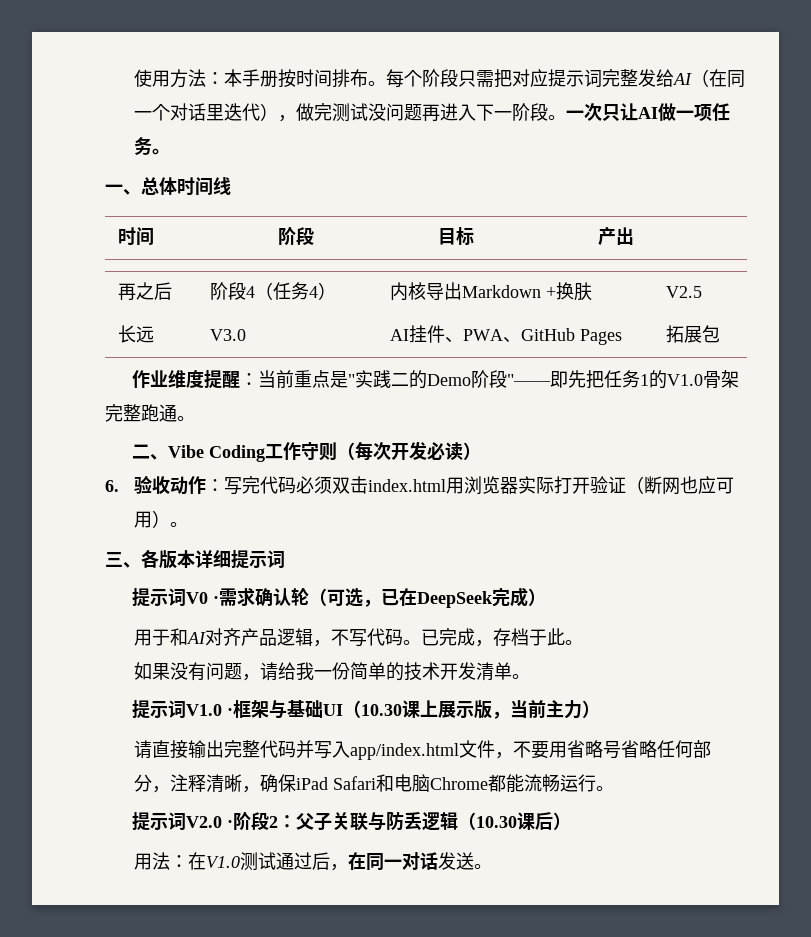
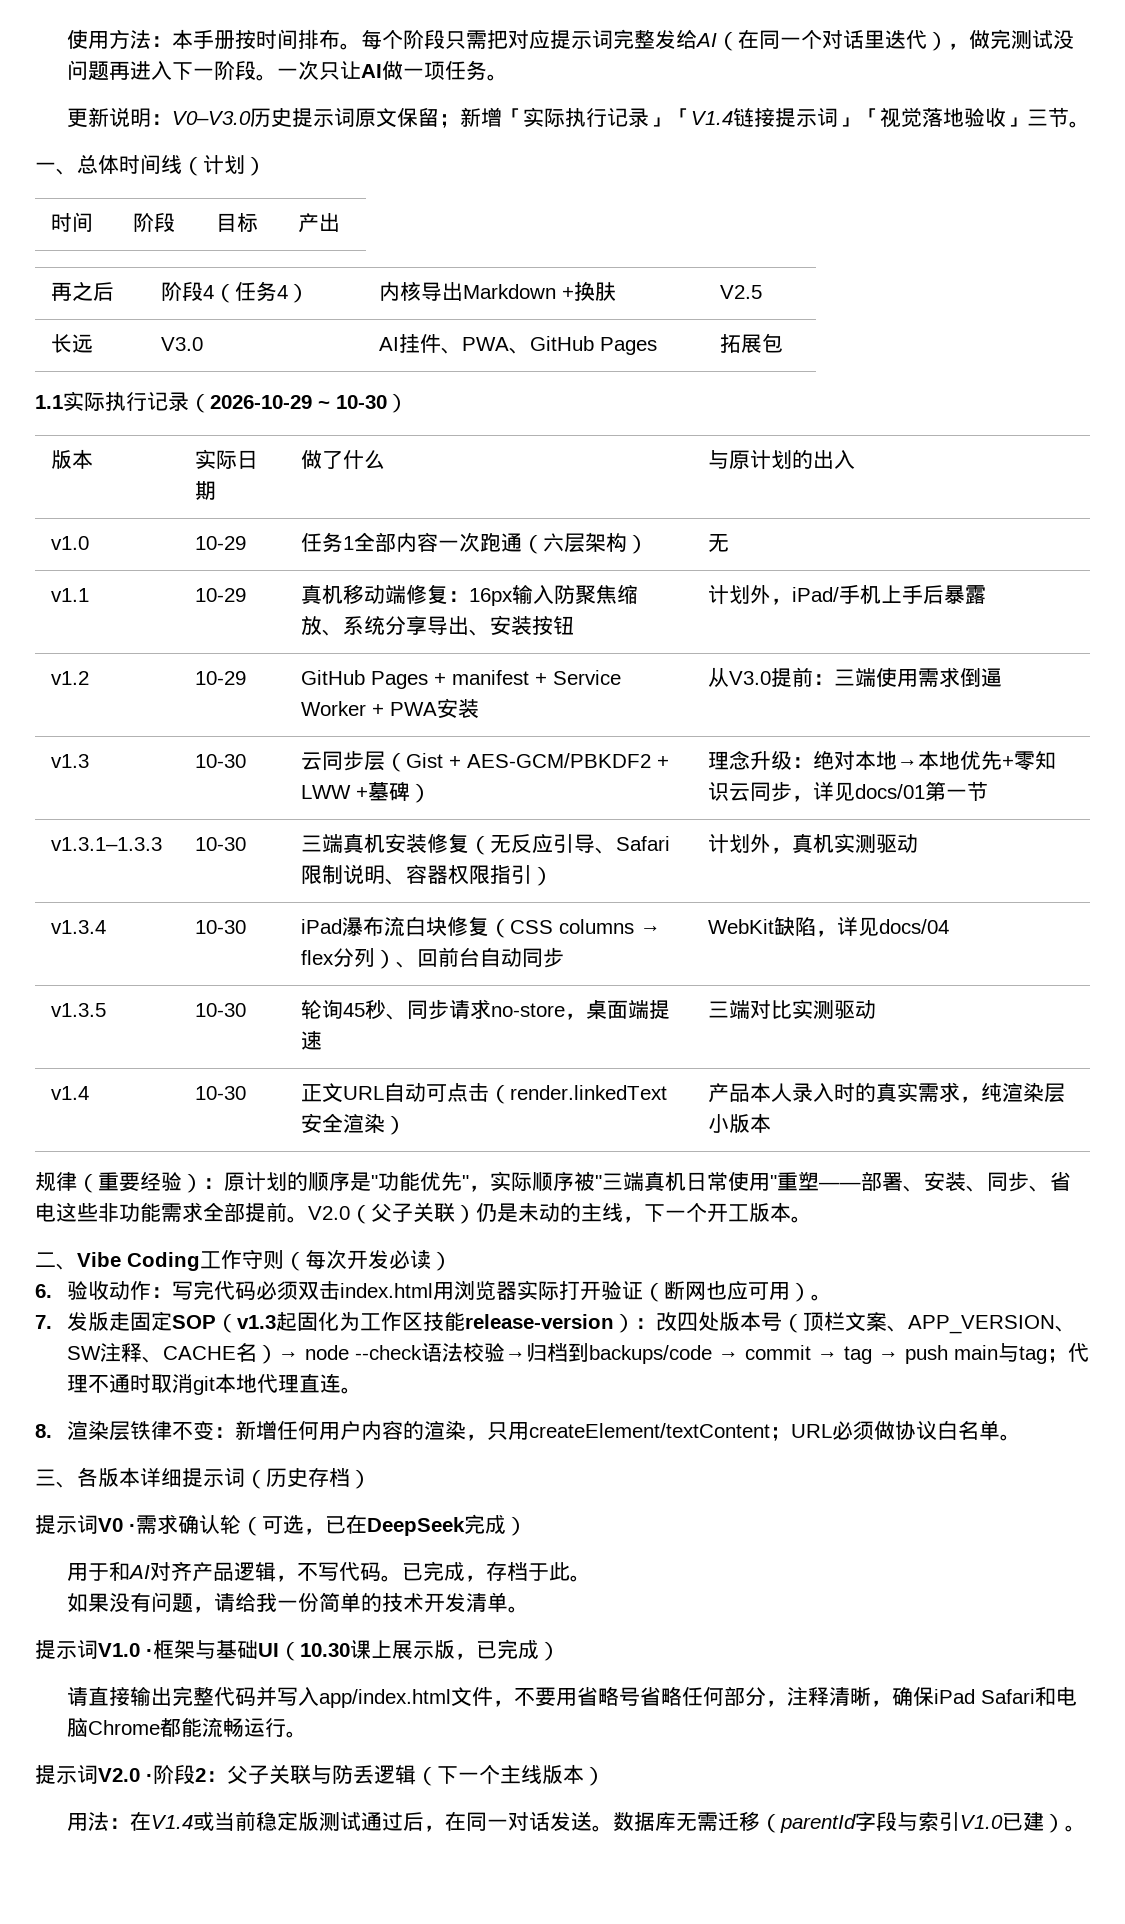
(171, 151) none -> [66,107,1090,128] // 更新说明：V0–V3.0历史提示词原文保留；新增「实际执行记录」「V1.4链接提示词」「视觉落地验收」三节。
(231, 186) none -> [182,155,266,176] （计划）
[131,369,739,389] [105,404,177,422] 作业维度提醒：当前重点是"实践二的Demo阶段"——即先把任务1的V1.0骨架完整跑通 -> [35,391,408,413] [51,449,94,469] [195,449,259,469] [195,481,217,500] [301,450,386,470] [708,450,856,470] [51,536,90,550] [195,536,247,550] [301,532,649,554] [708,534,730,552] [51,588,90,602] [195,588,247,602] [301,584,639,606] [301,615,575,636] [708,584,987,605] [51,671,90,685] [195,671,247,685] [301,670,622,689] [301,698,480,718] [708,667,1003,688] [51,754,90,768] [195,754,247,768] [301,750,670,772] [301,781,432,803] [708,750,1057,771] [708,781,989,802] [51,837,163,851] [195,837,247,851] [301,833,671,855] [301,864,554,886] [708,833,919,854] [51,920,107,934] [195,920,247,934] [301,916,662,938] [301,947,565,969] [708,916,950,937] [51,1003,107,1017] [195,1003,247,1017] [301,999,671,1020] [301,1030,323,1050] [708,999,877,1019] [51,1086,90,1100] [195,1086,247,1100] [301,1082,668,1104] [301,1113,407,1135] [708,1082,1066,1103] [708,1113,772,1133] [35,1171,1071,1193] [35,1202,791,1224] 1.1实际执行记录（2026-10-29 ~ 10-30） // 版本 | 实际日期 | 做了什么 | 与原计划的出入 // v1.0 | 10-29 | 任务1全部内容一次跑通（六层架构） | 无 // v1.1 | 10-29 | 真机移动端修复：16px输入防聚焦缩放、系统分享导出、安装按钮 | 计划外，iPad/手机上手后暴露 // v1.2 | 10-29 | GitHub Pages + manifest + Service Worker + PWA安装 | 从V3.0提前：三端使用需求倒逼 // v1.3 | 10-30 | 云同步层（Gist + AES-GCM/PBKDF2 + LWW +墓碑） | 理念升级：绝对本地→本地优先+零知识云同步，详见docs/01第一节 // v1.3.1–1.3.3 | 10-30 | 三端真机安装修复（无反应引导、Safari限制说明、容器权限指引） | 计划外，真机实测驱动 // v1.3.4 | 10-30 | iPad瀑布流白块修复（CSS columns → flex分列）、回前台自动同步 | WebKit缺陷，详见docs/04 // v1.3.5 | 10-30 | 轮询45秒、同步请求no-store，桌面端提速 | 三端对比实测驱动 // v1.4 | 10-30 | 正文URL自动可点击（render.linkedText安全渲染） | 产品本人录入时的真实需求，纯渲染层小版本 // 规律（重要经验）：原计划的顺序是"功能优先"，实际顺序被"三端真机日常使用"重塑——部署、安装、同步、省电这些非功能需求全部提前。V2.0（父子关联）仍是未动的主线，下一个开工版本
(189, 524) none -> [35,1311,1076,1334] [66,1343,1089,1364] [66,1373,362,1395] [35,1420,1021,1441] // 7.发版走固定SOP（v1.3起固化为工作区技能release-version）：改四处版本号（顶栏文案、APP_VERSION、SW注释、CACHE名）→ node --check语法校验→归档到backups/code → commit → tag → push main与tag；代理不通时取消git本地代理直连。 // 8.渲染层铁律不变：新增任何用户内容的渲染，只用createElement/textContent；URL必须做协议白名单。
(285, 559) none -> [245,1467,371,1489] （历史存档）
[509,700,582,719] 当前主力 -> [476,1639,539,1659] 已完成
[475,812,553,830] 10.30课后 -> [437,1764,584,1784] 下一个主线版本
[206,856,241,868] V1.0 -> [150,1811,319,1831] V1.4或当前稳定版
(493, 866) none -> [612,1811,1086,1833] 数据库无需迁移（parentId字段与索引V1.0已建）。

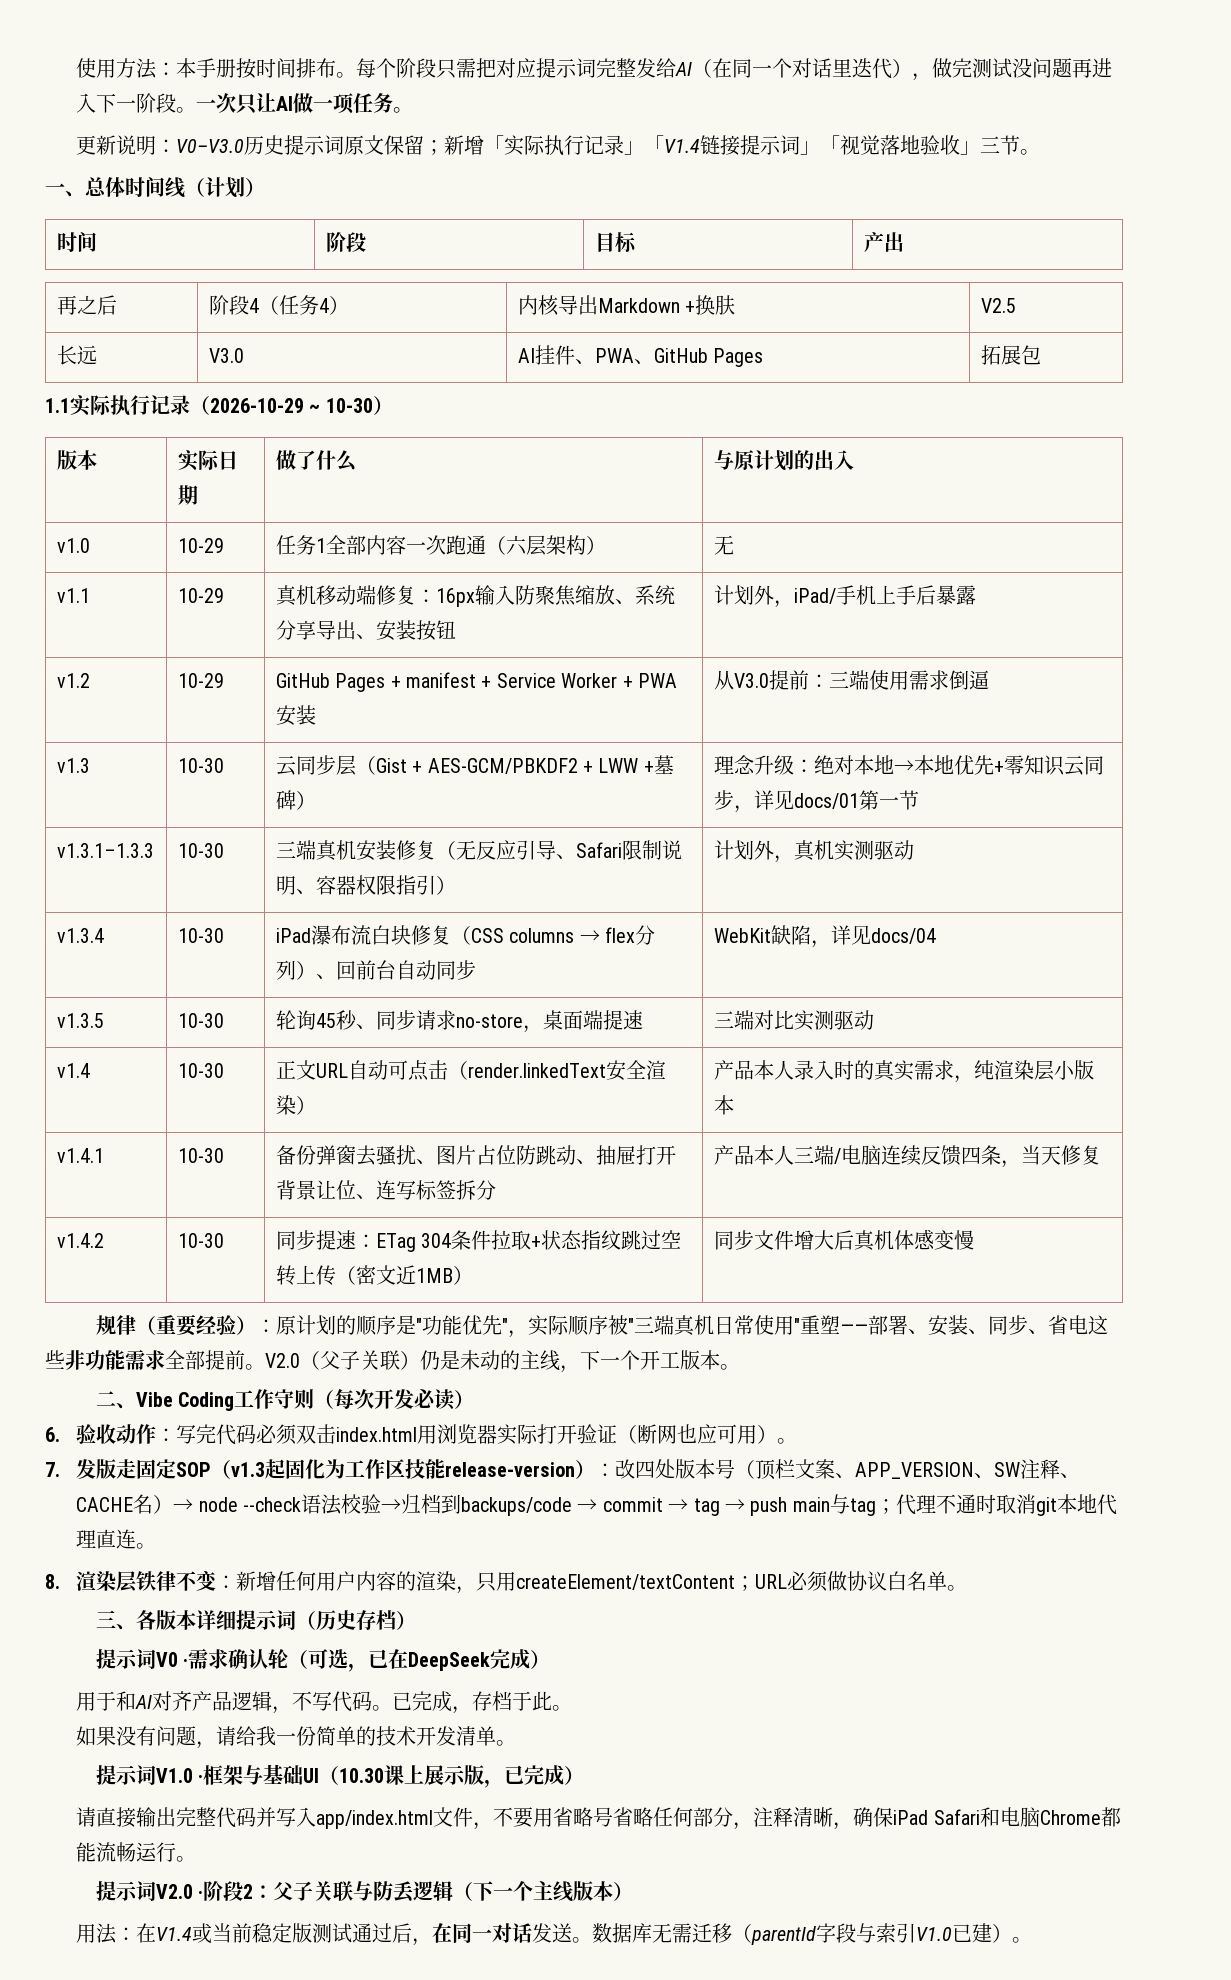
(772, 1123) none -> [56,1148,104,1163] [177,1148,224,1163] [275,1145,676,1166] [275,1180,496,1200] [713,1145,1101,1168] [56,1233,104,1248] [177,1233,224,1248] [275,1230,682,1252] [275,1265,473,1286] [713,1229,974,1251] // v1.4.1 | 10-30 | 备份弹窗去骚扰、图片占位防跳动、抽屉打开背景让位、连写标签拆分 | 产品本人三端/电脑连续反馈四条，当天修复 // v1.4.2 | 10-30 | 同步提速：ETag 304条件拉取+状态指纹跳过空转上传（密文近1MB） | 同步文件增大后真机体感变慢

